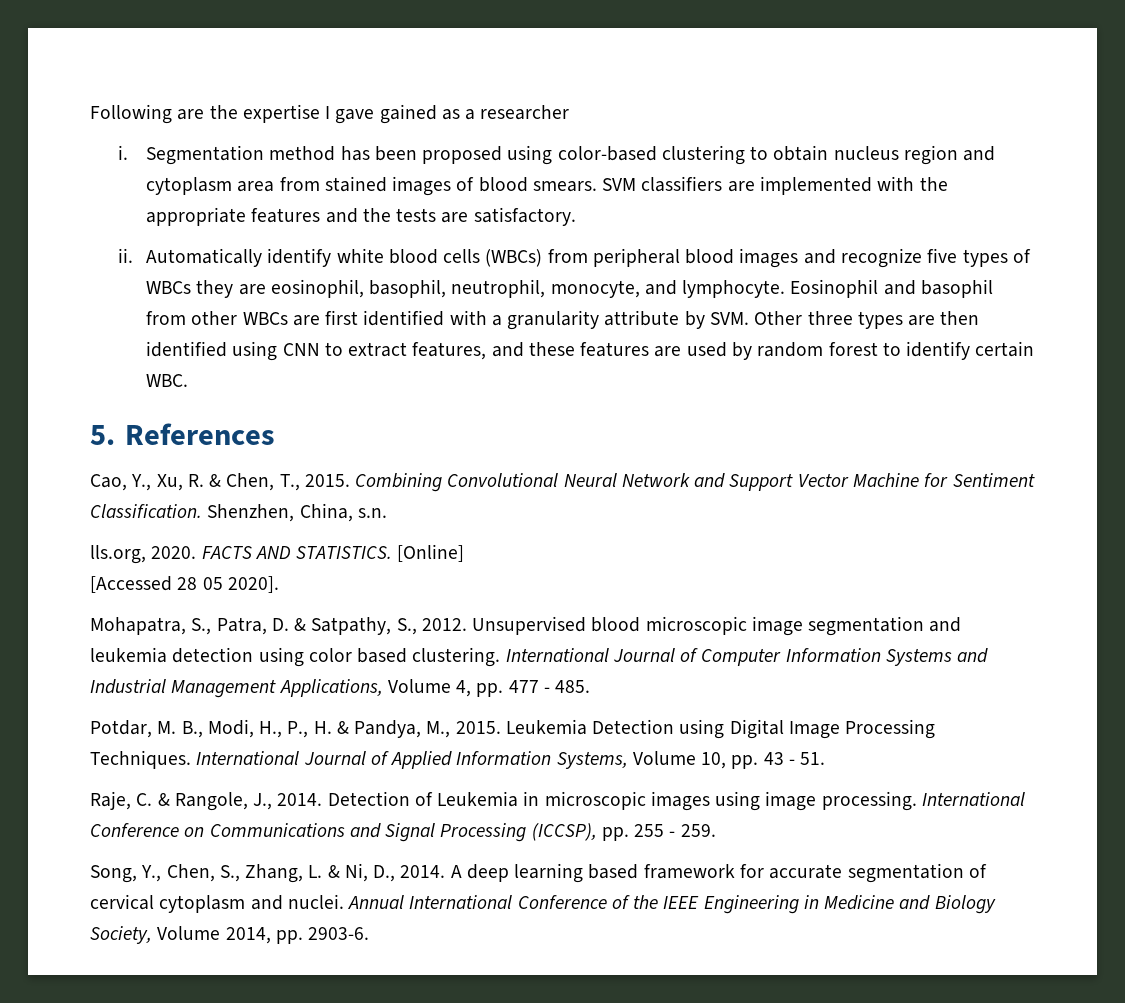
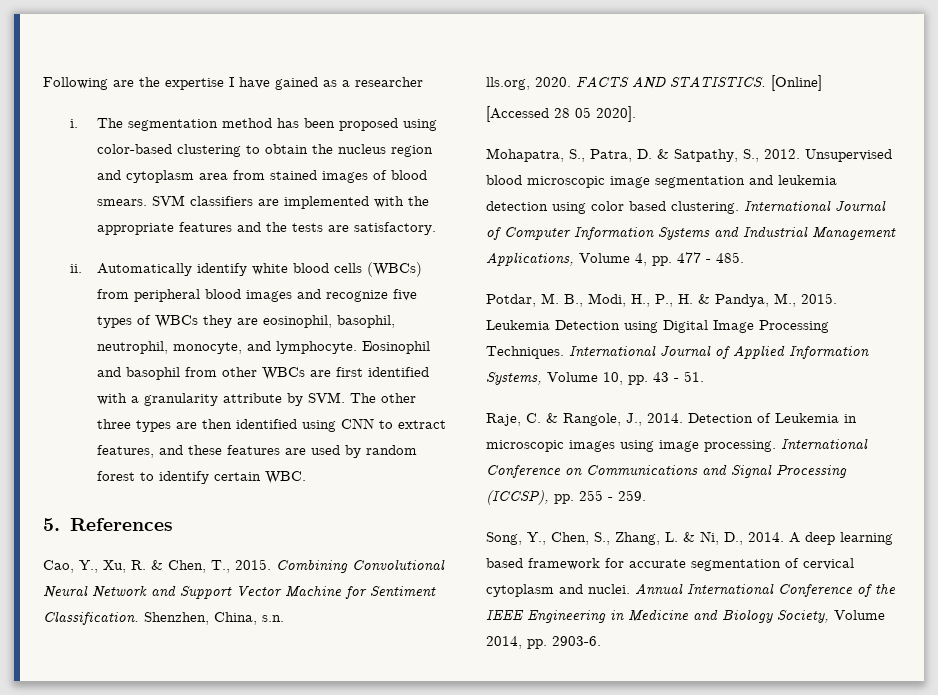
[335,109,375,124] gave -> [239,77,270,89] have
[146,145,265,165] Segmentation -> [97,118,219,131] The segmentation
(829, 153) none -> [312,144,334,154] the
[754,311,803,325] Other -> [350,393,417,403] The other

